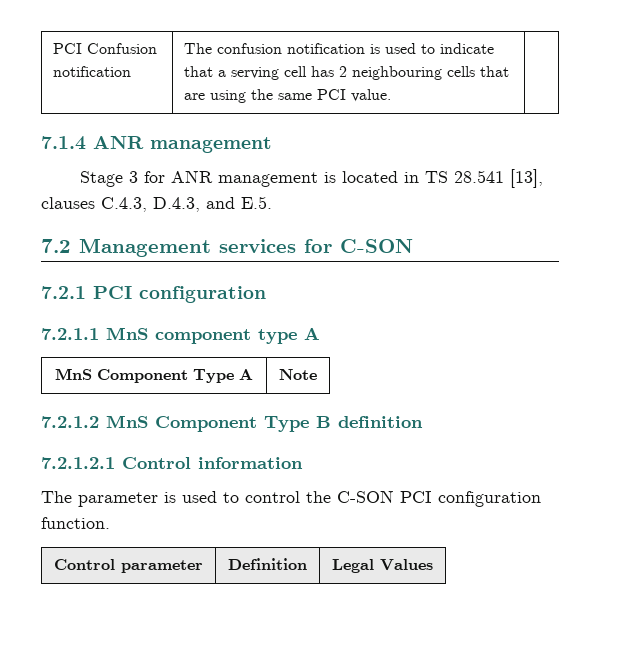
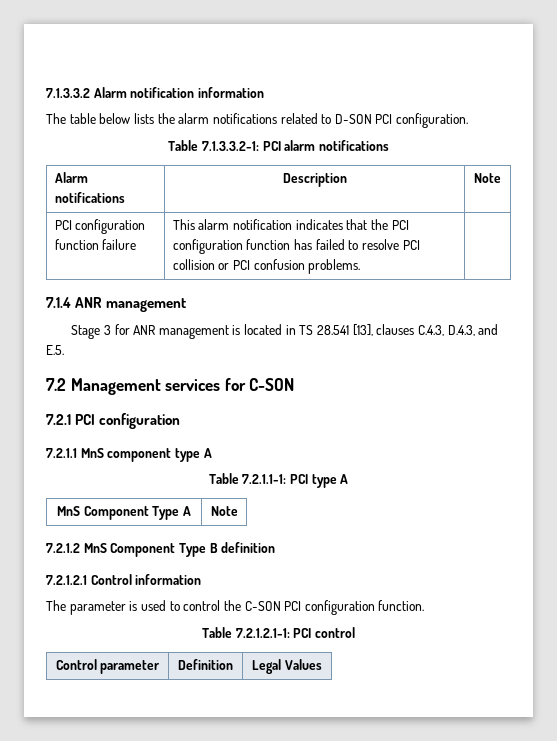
[53,43,158,54] [53,66,132,77] [184,43,495,54] [184,66,510,80] [184,89,392,103] PCI Confusion notification | The confusion notification is used to indicate that a serving cell has 2 neighbouring cells that are using the same PCI value. -> [46,87,264,98] [46,113,469,128] [168,140,389,151] [54,172,88,183] [54,192,125,203] [282,173,347,187] [474,173,501,183] [54,219,146,234] [54,239,137,250] [172,219,409,230] [172,239,420,254] [172,259,361,274] 7.1.3.3.2 Alarm notification information // The table below lists the alarm notifications related to D-SON PCI configuration. // Table 7.1.3.3.2-1: PCI alarm notifications // Alarm notifications | Description | Note // PCI configuration function failure | This alarm notification indicates that the PCI configuration function has failed to resolve PCI collision or PCI confusion problems.
(320, 333) none -> [208,473,349,488] // Table 7.2.1.1-1: PCI type A
(110, 523) none -> [202,627,355,638] // Table 7.2.1.2.1-1: PCI control

